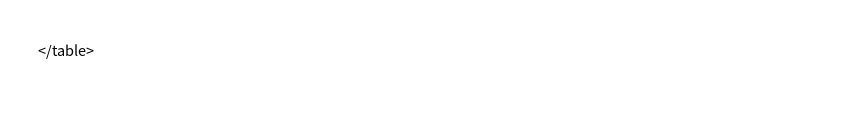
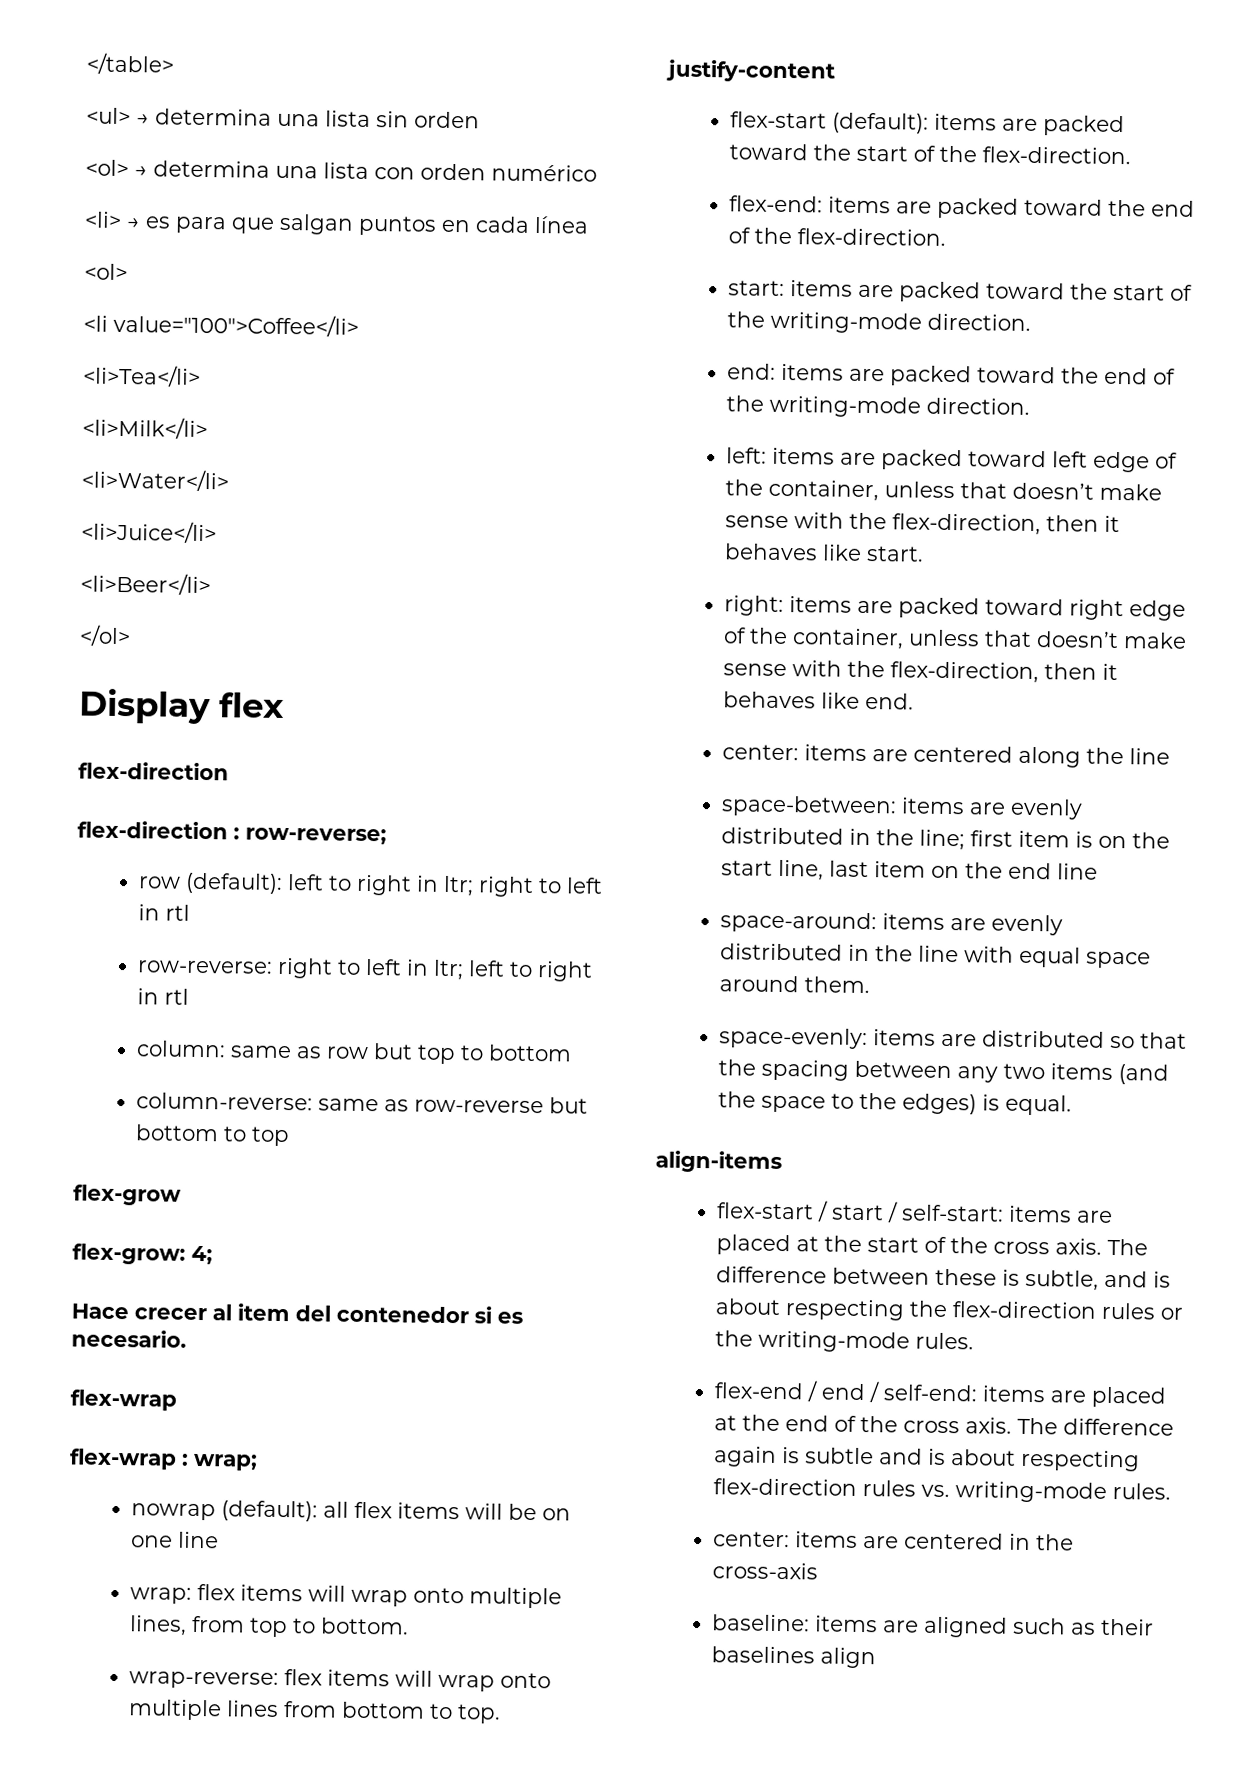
(94, 51) none -> [86,107,480,129] [85,159,597,182] [84,211,589,236] [84,263,128,281] [83,312,359,337] [82,364,201,387] [82,416,208,440] [81,468,229,492] [81,520,217,544] [80,572,211,596] [79,624,131,647] [78,688,285,725] [78,761,229,781] [77,820,387,846] [138,872,604,898] [138,904,191,921] [137,957,594,982] [137,988,190,1005] [136,1040,573,1065] [136,1092,589,1114] [135,1124,291,1147] [73,1184,182,1206] [72,1243,213,1266] [71,1303,523,1324] [71,1329,187,1348] [70,1389,177,1411] [69,1448,258,1471] [131,1500,572,1522] [131,1531,220,1549] [130,1584,563,1609] [129,1615,410,1638] [129,1669,552,1692] [128,1699,502,1724] [666,59,835,83] [730,111,1126,137] [729,143,1132,165] [729,195,1196,219] [728,227,947,246] [728,280,1194,303] [727,311,1032,334] [727,363,1177,387] [726,395,1031,418] [726,447,1179,473] [725,479,1163,502] [725,512,1121,536] [724,543,925,562] [724,595,1187,621] [723,627,1188,650] [723,660,1119,684] [723,691,915,710] [722,744,1171,768] [721,795,1084,820] [721,827,1171,851] [721,859,1099,881] [720,911,1064,936] [720,943,1152,969] [719,975,871,994] [719,1027,1188,1050] [718,1059,1170,1085] [718,1091,1073,1116] [655,1150,782,1174] [717,1200,1114,1224] [716,1234,1149,1256] [716,1266,1172,1291] [715,1298,1184,1321] [715,1330,975,1353] [714,1380,1167,1408] [714,1414,1175,1436] [714,1446,1141,1472] [713,1478,1172,1503] [713,1531,1075,1551] [712,1562,819,1580] [712,1614,1155,1638] [711,1646,877,1669] // <ul> → determina una lista sin orden // <ol> → determina una lista con orden numérico // <li> → es para que salgan puntos en cada línea // <ol> // <li value="100">Coffee</li> // <li>Tea</li> // <li>Milk</li> // <li>Water</li> // <li>Juice</li> // <li>Beer</li> // </ol> // Display flex // flex-direction // flex-direction : row-reverse; // row (default): left to right in ltr; right to left in rtl // row-reverse: right to left in ltr; left to right in rtl // column: same as row but top to bottom // column-reverse: same as row-reverse but bottom to top // flex-grow // flex-grow: 4; // Hace crecer al item del contenedor si es necesario. // flex-wrap // flex-wrap : wrap; // nowrap (default): all flex items will be on one line // wrap: flex items will wrap onto multiple lines, from top to bottom. // wrap-reverse: flex items will wrap onto multiple lines from bottom to top. // justify-content // flex-start (default): items are packed toward the start of the flex-direction. // flex-end: items are packed toward the end of the flex-direction. // start: items are packed toward the start of the writing-mode direction. // end: items are packed toward the end of the writing-mode direction. // left: items are packed toward left edge of the container, unless that doesn’t make sense with the flex-direction, then it behaves like start. // right: items are packed toward right edge of the container, unless that doesn’t make sense with the flex-direction, then it behaves like end. // center: items are centered along the line // space-between: items are evenly distributed in the line; first item is on the start line, last item on the end line // space-around: items are evenly distributed in the line with equal space around them. // space-evenly: items are distributed so that the spacing between any two items (and the space to the edges) is equal. // align-items // flex-start / start / self-start: items are placed at the start of the cross axis. The difference between these is subtle, and is about respecting the flex-direction rules or the writing-mode rules. // flex-end / end / self-end: items are placed at the end of the cross axis. The difference again is subtle and is about respecting flex-direction rules vs. writing-mode rules. // center: items are centered in the cross-axis // baseline: items are aligned such as their baselines align

